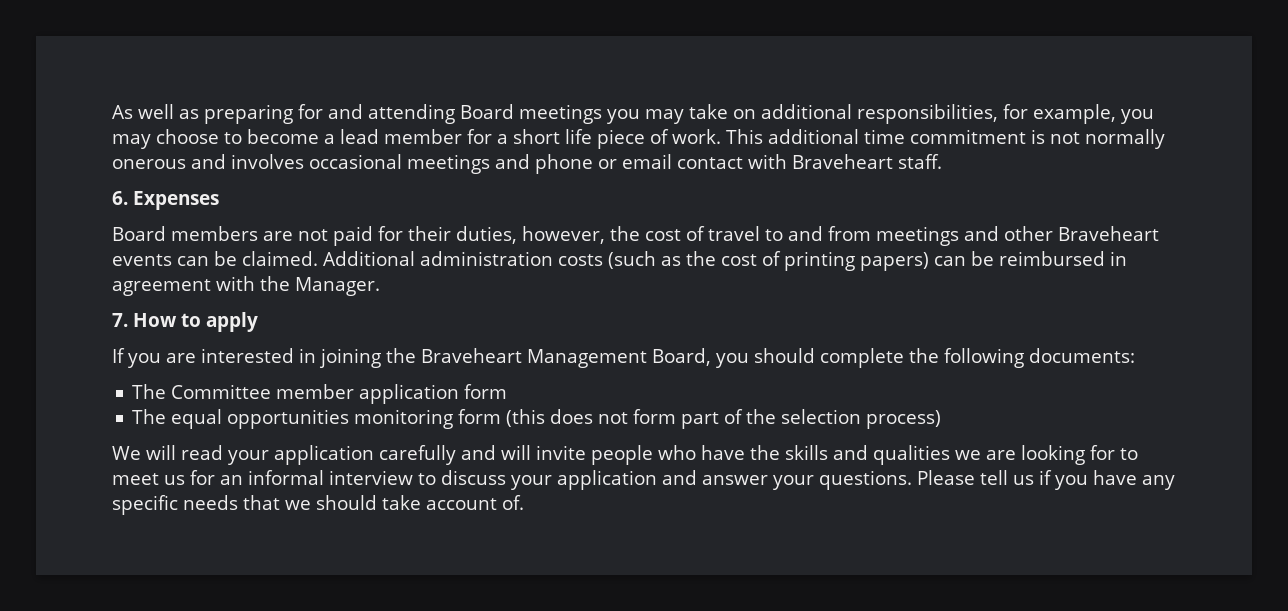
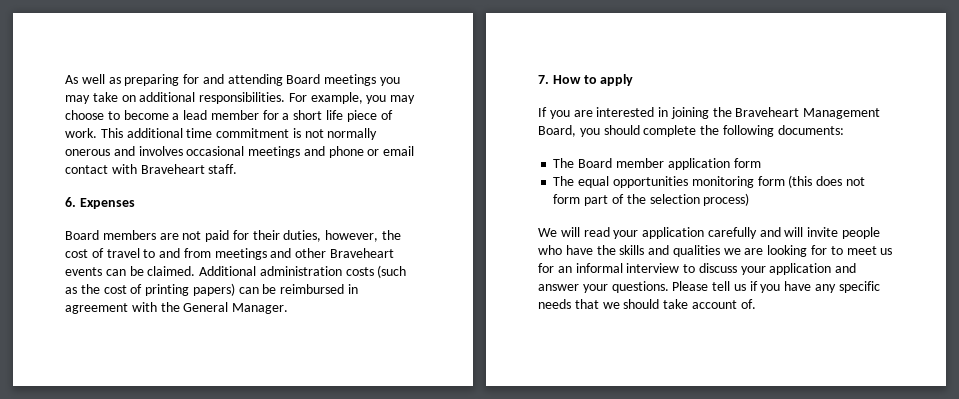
[857,104,1028,124] responsibilities, for -> [199,92,307,104] responsibilities. For
(290, 283) none -> [183,302,229,312] General
[171,384,272,399] Committee -> [578,158,613,168] Board

